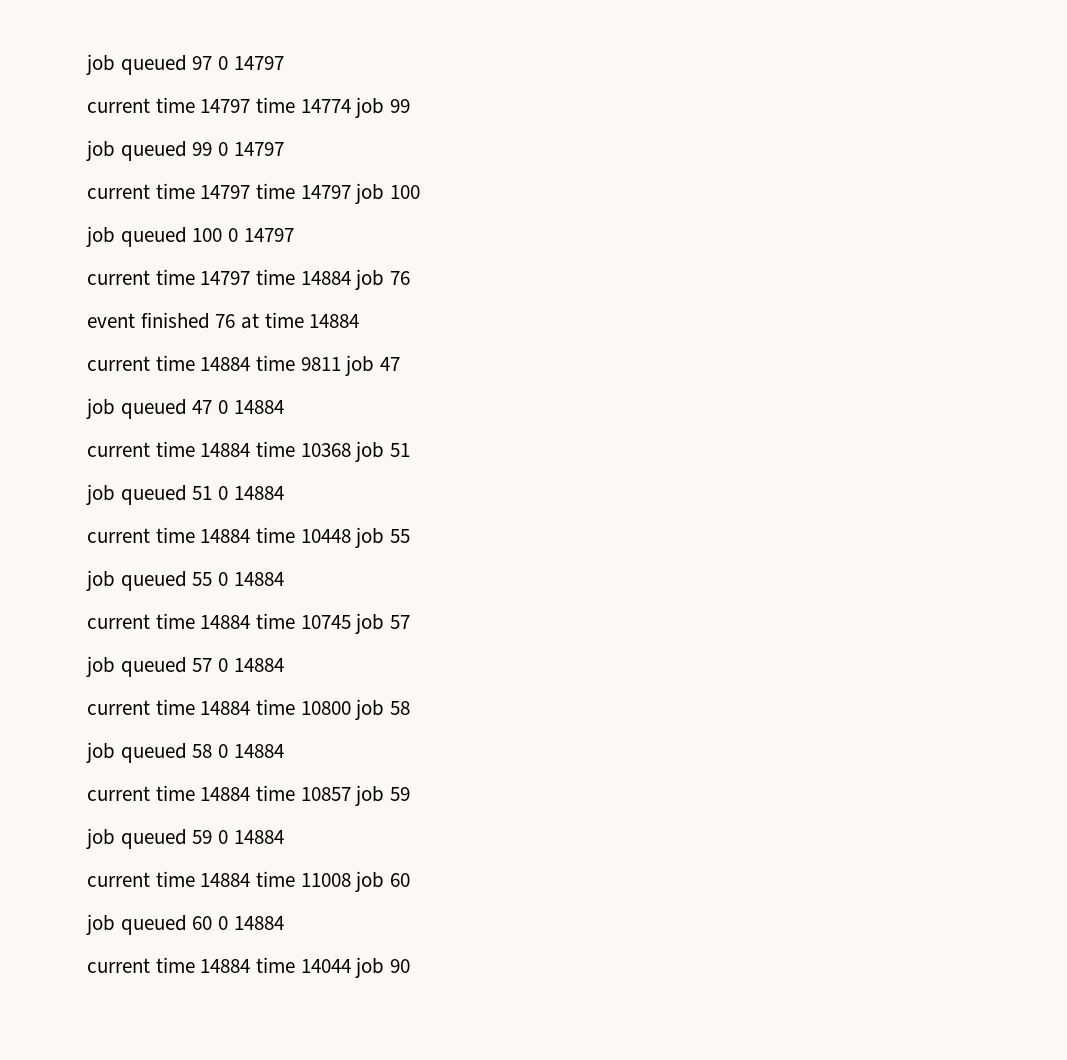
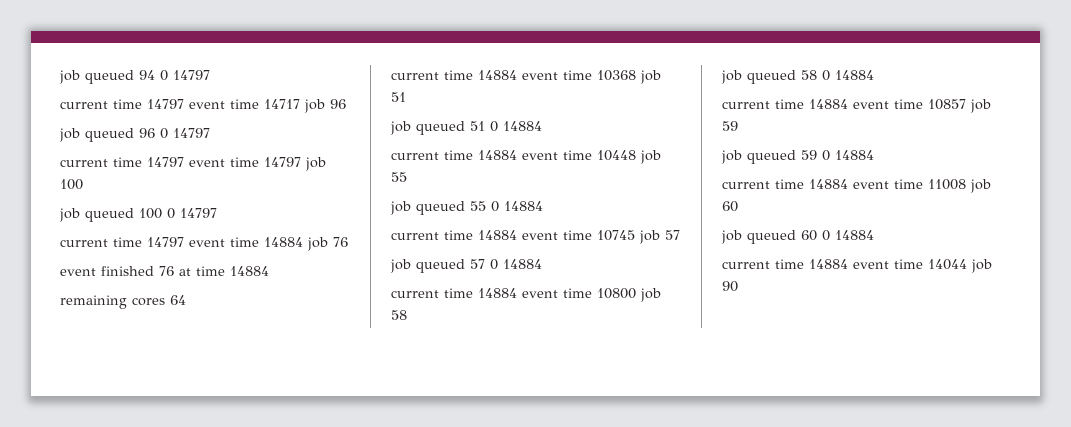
[86,54,284,75] [87,97,411,118] [86,140,284,161] [87,183,251,199] job queued 97 0 14797 // current time 14797 time 14774 job 99 // job queued 99 0 14797 // current time 14797 -> [59,70,210,84] [60,99,346,113] [59,128,210,142] [60,157,225,167] job queued 94 0 14797 // current time 14797 event time 14717 job 96 // job queued 96 0 14797 // current time 14797 event
(251, 278) none -> [189,239,225,247] event
[87,355,401,376] [86,398,284,419] [87,441,251,457] current time 14884 time 9811 job 47 // job queued 47 0 14884 // current time 14884 -> [60,295,186,309] [391,70,558,80] remaining cores 64 // current time 14884 event
(251, 536) none -> [522,152,558,160] event
(251, 622) none -> [522,232,558,240] event
(251, 708) none -> [522,290,558,298] event
(251, 794) none -> [853,101,889,109] event
(251, 880) none -> [853,181,889,189] event
(251, 966) none -> [853,261,889,269] event

